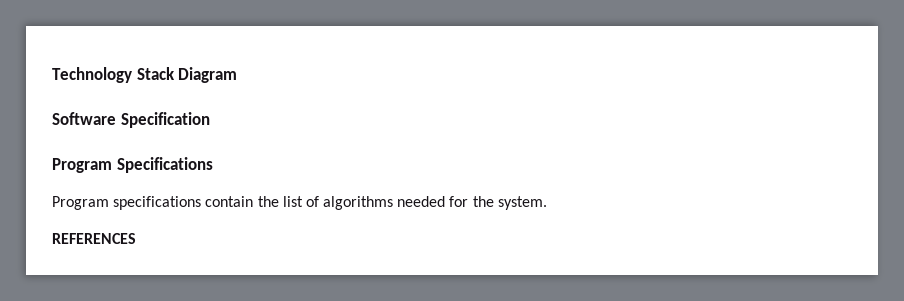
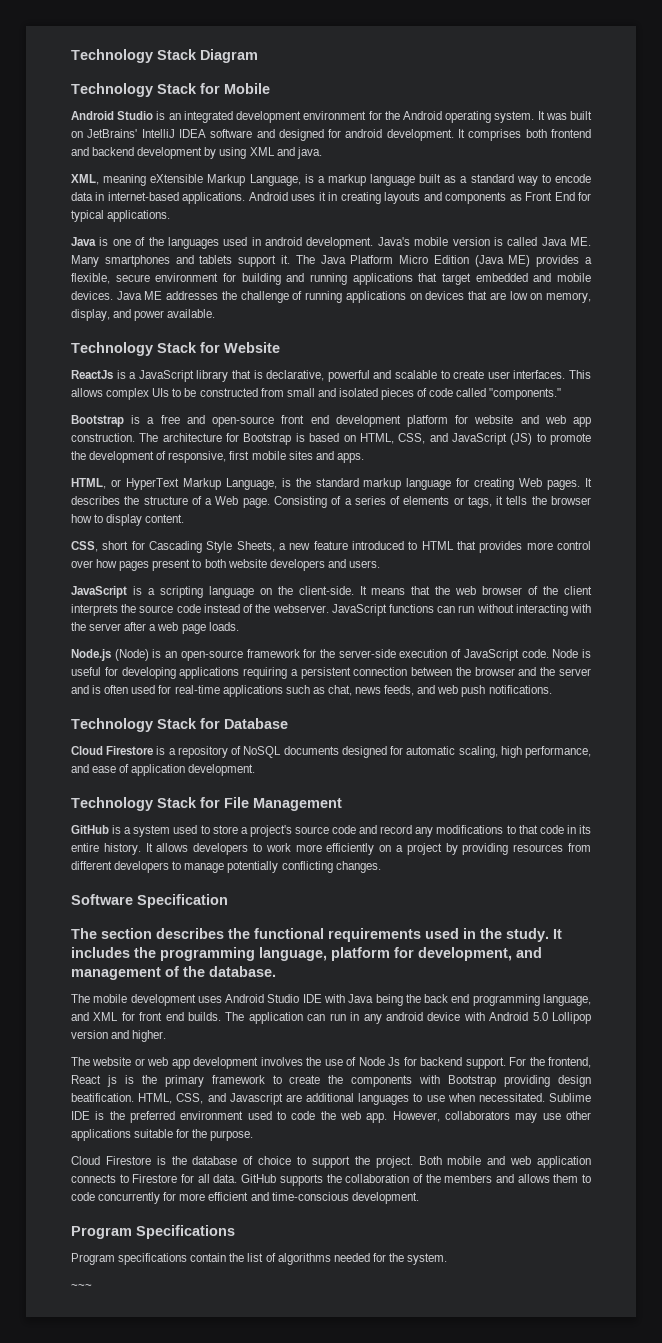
[52,112,210,128] Software Specification -> [71,83,270,97] [71,111,592,123] [71,129,592,141] [71,147,322,159] [71,174,591,186] [71,192,591,204] [71,210,171,222] [71,237,591,249] [71,255,592,267] [71,273,591,285] [71,291,591,303] [71,309,216,321] [71,342,280,356] [71,370,592,382] [71,388,562,400] [71,415,591,427] [71,433,591,445] [71,451,364,463] [71,478,592,490] [71,496,591,508] [71,514,185,526] [71,541,591,553] [71,559,380,571] [71,586,592,598] [71,604,591,616] [71,622,239,634] [71,649,591,661] [71,667,591,679] [71,685,552,697] [71,718,288,732] [71,746,591,758] [71,764,256,776] [71,797,342,811] [71,825,591,837] [71,843,592,855] [71,861,381,873] [71,894,228,908] [71,928,562,942] [71,947,542,961] [71,966,276,980] [71,994,591,1006] [71,1012,592,1024] [71,1030,167,1042] [71,1057,591,1069] [71,1075,591,1087] [71,1093,591,1105] [71,1111,591,1123] [71,1129,254,1141] [71,1156,591,1168] [71,1174,591,1186] [71,1192,419,1204] Technology Stack for Mobile // Android Studio is an integrated development environment for the Android operating system. It was built on JetBrains' IntelliJ IDEA software and designed for android development. It comprises both frontend and backend development by using XML and java. // XML, meaning eXtensible Markup Language, is a markup language built as a standard way to encode data in internet-based applications. Android uses it in creating layouts and components as Front End for typical applications. // Java is one of the languages used in android development. Java's mobile version is called Java ME. Many smartphones and tablets support it. The Java Platform Micro Edition (Java ME) provides a flexible, secure environment for building and running applications that target embedded and mobile devices. Java ME addresses the challenge of running applications on devices that are low on memory, display, and power available. // Technology Stack for Website // ReactJs is a JavaScript library that is declarative, powerful and scalable to create user interfaces. This allows complex UIs to be constructed from small and isolated pieces of code called "components." // Bootstrap is a free and open-source front end development platform for website and web app construction. The architecture for Bootstrap is based on HTML, CSS, and JavaScript (JS) to promote the development of responsive, first mobile sites and apps. // HTML, or HyperText Markup Language, is the standard markup language for creating Web pages. It describes the structure of a Web page. Consisting of a series of elements or tags, it tells the browser how to display content. // CSS, short for Cascading Style Sheets, a new feature introduced to HTML that provides more control over how pages present to both website developers and users. // JavaScript is a scripting language on the client-side. It means that the web browser of the client interprets the source code instead of the webserver. JavaScript functions can run without interacting with the server after a web page loads. // Node.js (Node) is an open-source framework for the server-side execution of JavaScript code. Node is useful for developing applications requiring a persistent connection between the browser and the server and is often used for real-time applications such as chat, news feeds, and web push notifications. // Technology Stack for Database // Cloud Firestore is a repository of NoSQL documents designed for automatic scaling, high performance, and ease of application development. // Technology Stack for File Management // GitHub is a system used to store a project's source code and record any modifications to that code in its entire history. It allows developers to work more efficiently on a project by providing resources from different developers to manage potentially conflicting changes. // Software Specification // The section describes the functional requirements used in the study. It includes the programming language, platform for development, and management of the database. // The mobile development uses Android Studio IDE with Java being the back end programming language, and XML for front end builds. The application can run in any android device with Android 5.0 Lollipop version and higher. // The website or web app development involves the use of Node Js for backend support. For the frontend, React js is the primary framework to create the components with Bootstrap providing design beatification. HTML, CSS, and Javascript are additional languages to use when necessitated. Sublime IDE is the preferred environment used to code the web app. However, collaborators may use other applications suitable for the purpose. // Cloud Firestore is the database of choice to support the project. Both mobile and web application connects to Firestore for all data. GitHub supports the collaboration of the members and allows them to code concurrently for more efficient and time-conscious development.
[52,233,136,244] REFERENCES -> [71,1284,92,1289] ~~~

